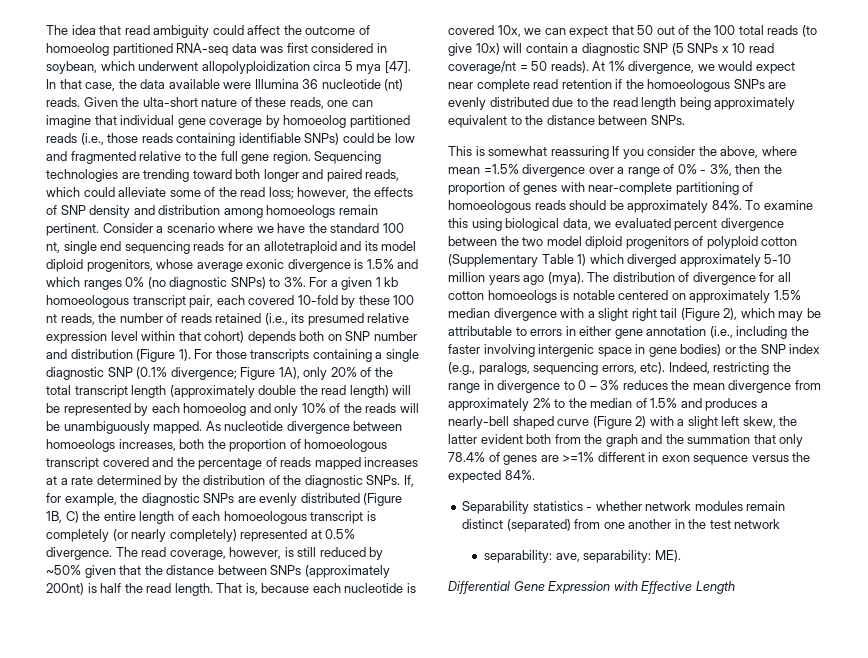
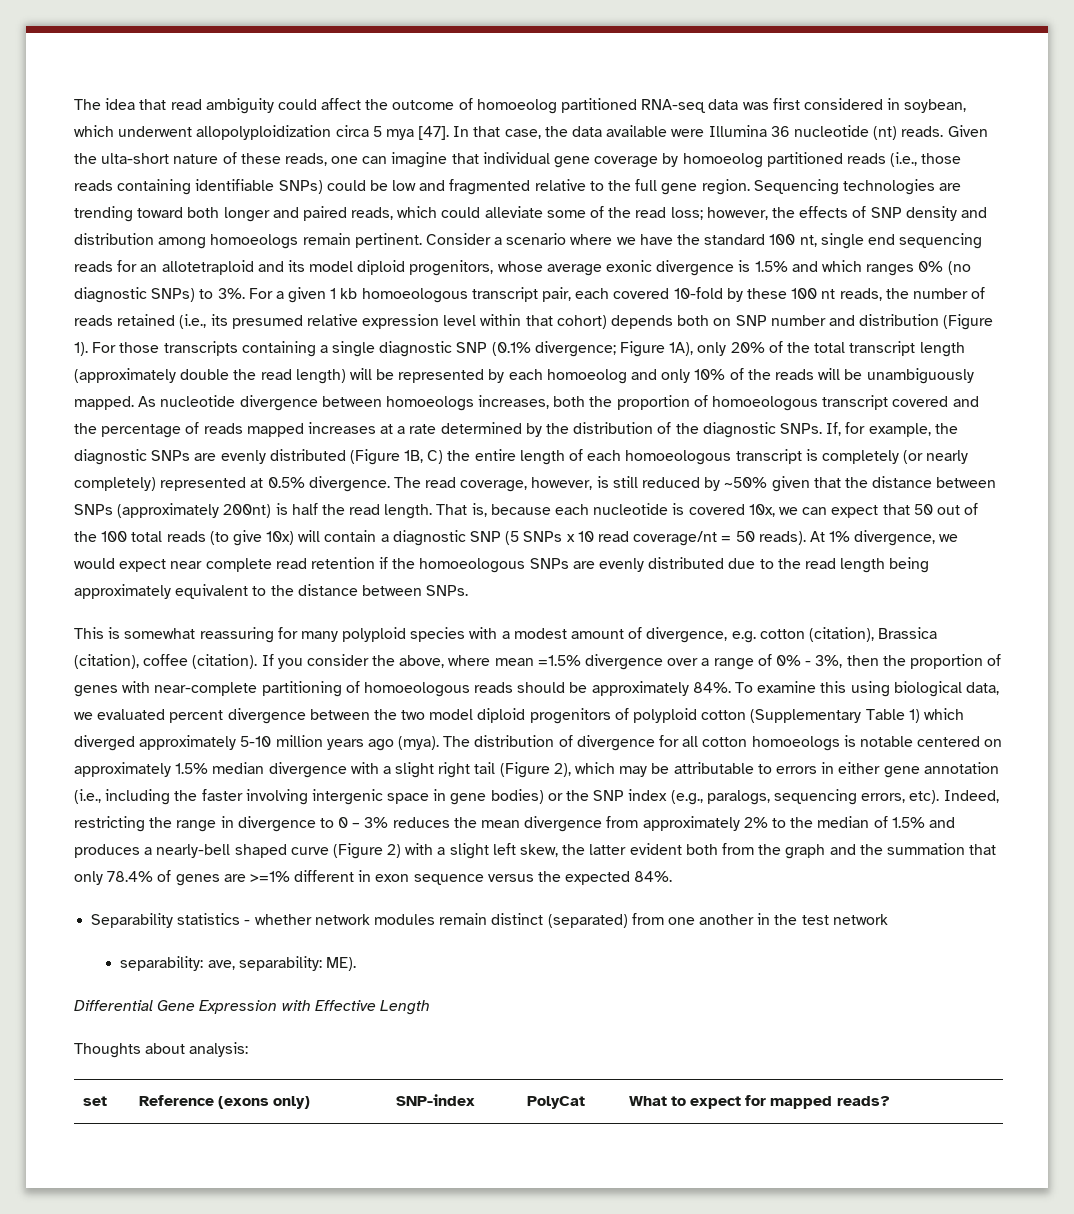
(609, 152) none -> [277,627,938,643] [74,654,258,669] for many polyploid species with a modest amount of divergence, e.g. cotton (citation), Brassica (citation), coffee (citation).
(735, 587) none -> [74,1042,249,1058] [82,1096,107,1106] [138,1095,311,1109] [395,1094,475,1106] [526,1096,585,1109] [628,1095,890,1109] // Thoughts about analysis: // set | Reference (exons only) | SNP-index | PolyCat | What to expect for mapped reads?

